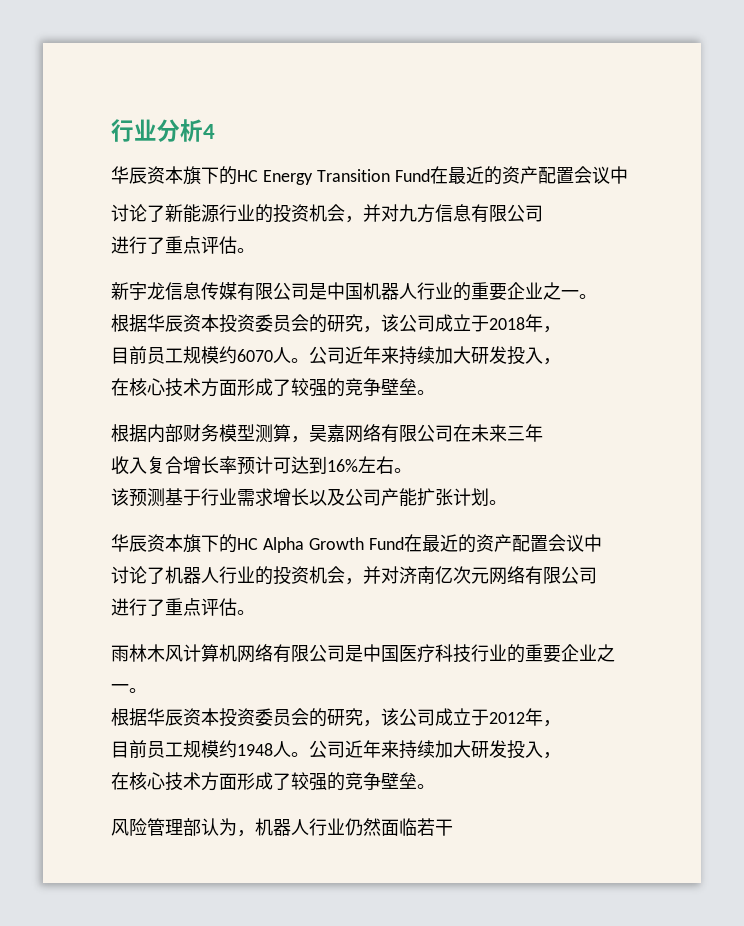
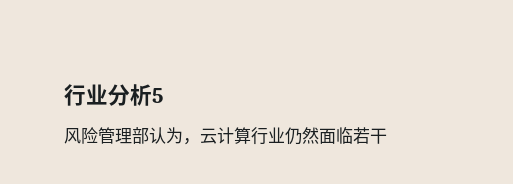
[203,124,215,139] [111,166,628,185] [111,204,543,223] [111,236,255,254] [111,282,597,301] [111,314,561,333] [111,346,561,365] [111,378,435,397] [111,424,543,443] [111,456,412,475] [111,488,507,507] [111,534,602,553] [111,566,597,585] [111,598,255,616] [111,644,615,663] [111,684,147,693] [111,708,561,727] [111,740,561,759] [111,772,435,791] 4 // 华辰资本旗下的HC Energy Transition Fund在最近的资产配置会议中 // 讨论了新能源行业的投资机会，并对九方信息有限公司 // 进行了重点评估。 // 新宇龙信息传媒有限公司是中国机器人行业的重要企业之一。 // 根据华辰资本投资委员会的研究，该公司成立于2018年， // 目前员工规模约6070人。公司近年来持续加大研发投入， // 在核心技术方面形成了较强的竞争壁垒。 // 根据内部财务模型测算，昊嘉网络有限公司在未来三年 // 收入复合增长率预计可达到16%左右。 // 该预测基于行业需求增长以及公司产能扩张计划。 // 华辰资本旗下的HC Alpha Growth Fund在最近的资产配置会议中 // 讨论了机器人行业的投资机会，并对济南亿次元网络有限公司 // 进行了重点评估。 // 雨林木风计算机网络有限公司是中国医疗科技行业的重要企业之一。 // 根据华辰资本投资委员会的研究，该公司成立于2012年， // 目前员工规模约1948人。公司近年来持续加大研发投入， // 在核心技术方面形成了较强的竞争壁垒。 -> [152,88,163,103] 5
[255,818,309,836] 机器人 -> [200,127,251,144] 云计算

